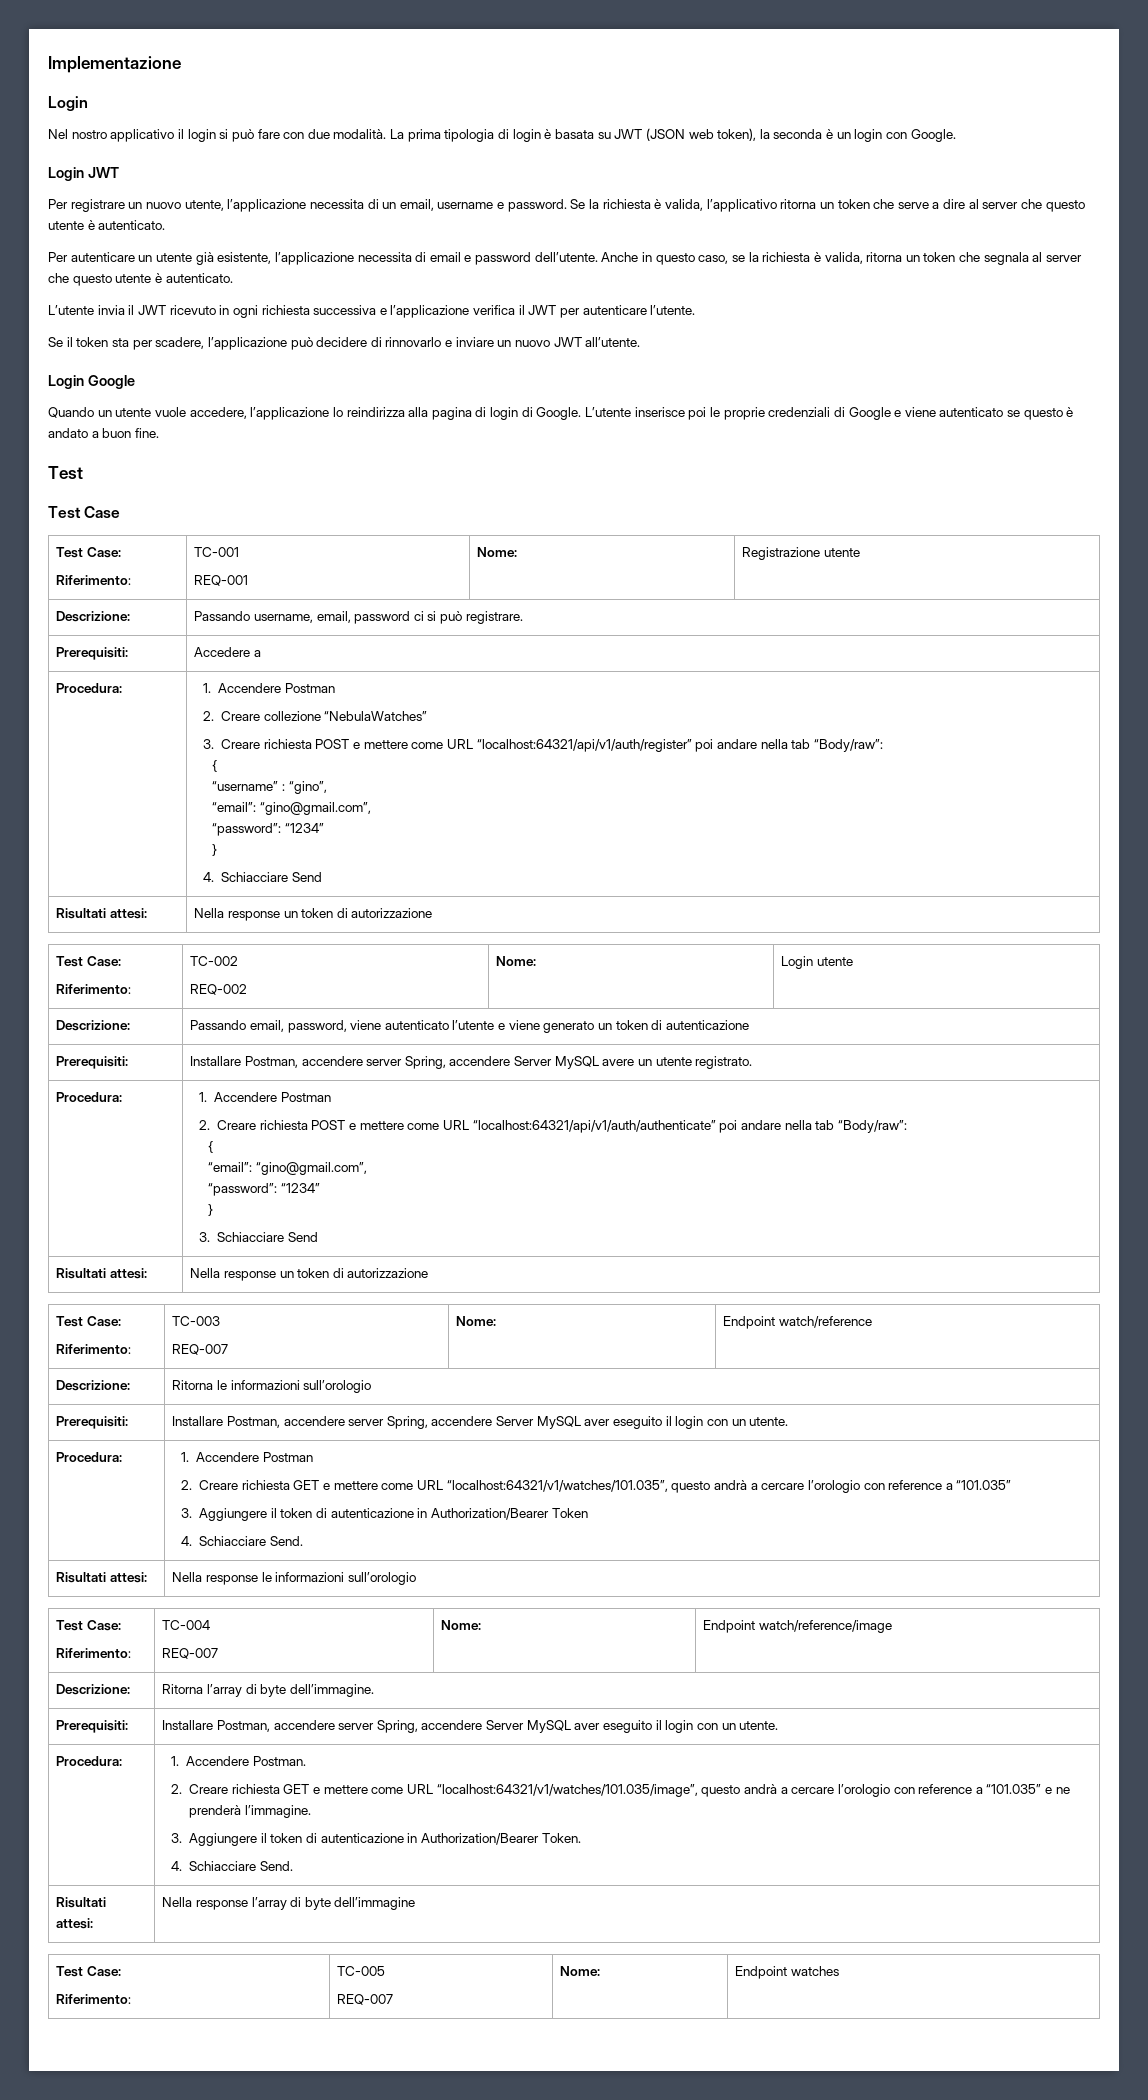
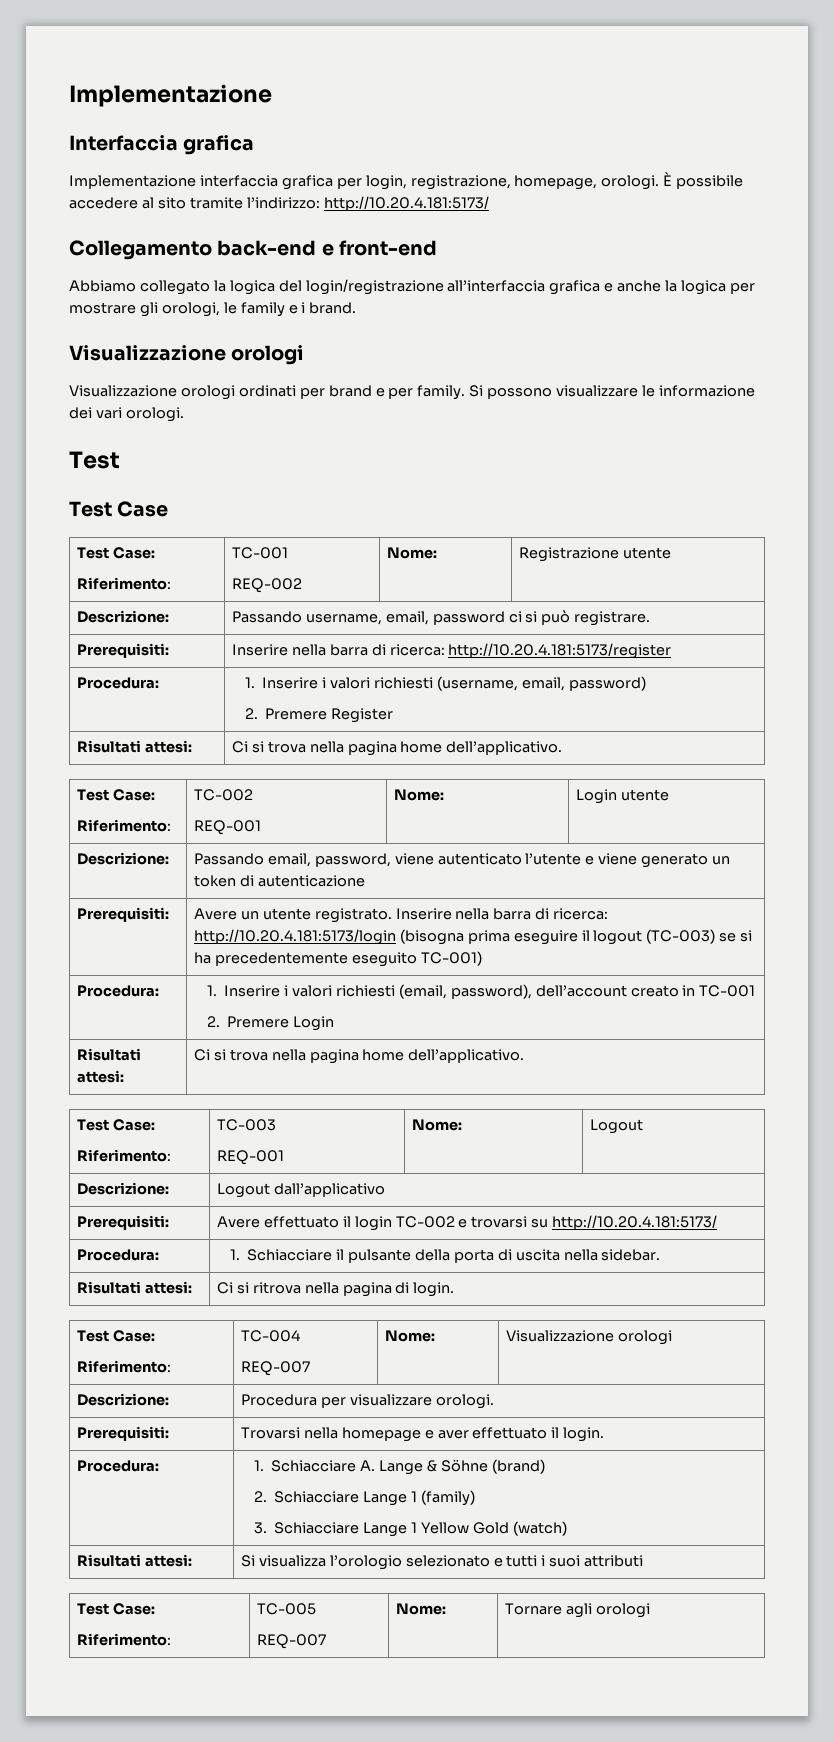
[48,96,88,111] [48,128,956,142] [48,167,119,181] [48,199,1085,212] [48,220,166,230] [48,252,1083,265] [48,273,233,286] [48,305,696,318] [48,337,641,350] [48,375,135,389] [48,407,1074,420] [48,428,159,438] Login // Nel nostro applicativo il login si può fare con due modalità. La prima tipologia di login è basata su JWT (JSON web token), la seconda è un login con Google. // Login JWT // Per registrare un nuovo utente, l’applicazione necessita di un email, username e password. Se la richiesta è valida, l’applicativo ritorna un token che serve a dire al server che questo utente è autenticato. // Per autenticare un utente già esistente, l’applicazione necessita di email e password dell’utente. Anche in questo caso, se la richiesta è valida, ritorna un token che segnala al server che questo utente è autenticato. // L’utente invia il JWT ricevuto in ogni richiesta successiva e l’applicazione verifica il JWT per autenticare l’utente. // Se il token sta per scadere, l’applicazione può decidere di rinnovarlo e inviare un nuovo JWT all’utente. // Login Google // Quando un utente vuole accedere, l’applicazione lo reindirizza alla pagina di login di Google. L’utente inserisce poi le proprie credenziali di Google e viene autenticato se questo è andato a buon fine. -> [69,135,255,155] [69,172,744,190] [69,196,489,211] [69,240,437,260] [69,279,755,295] [69,302,357,317] [69,345,305,365] [69,385,755,400] [69,407,184,422] Interfaccia grafica // Implementazione interfaccia grafica per login, registrazione, homepage, orologi. È possibile accedere al sito tramite l’indirizzo: http://10.20.4.181:5173/ // Collegamento back-end e front-end // Abbiamo collegato la logica del login/registrazione all’interfaccia grafica e anche la logica per mostrare gli orologi, le family e i brand. // Visualizzazione orologi // Visualizzazione orologi ordinati per brand e per family. Si possono visualizzare le informazione dei vari orologi.
[194,575,249,586] REQ-001 -> [231,578,302,593] REQ-002
[194,647,261,657] [56,683,123,693] [203,683,335,693] [203,711,428,721] [203,739,883,752] [212,760,218,772] [212,781,327,794] [212,802,372,815] [212,823,325,836] [212,844,218,856] [203,872,322,882] [56,908,147,919] [194,908,433,921] Accedere a // Procedura: | 1. Accendere Postman // 2. Creare collezione “NebulaWatches” // 3. Creare richiesta POST e mettere come URL “localhost:64321/api/v1/auth/register” poi andare nella tab “Body/raw”: // { // “username” : “gino”, // “email”: “gino@gmail.com”, // “password”: “1234” // } // 4. Schiacciare Send // Risultati attesi: | Nella response un token di autorizzazione -> [231,643,672,659] [76,677,159,689] [244,676,646,691] [244,708,394,723] [76,740,192,753] [231,741,563,756] Inserire nella barra di ricerca: http://10.20.4.181:5173/register // Procedura: | 1. Inserire i valori richiesti (username, email, password) // 2. Premere Register // Risultati attesi: | Ci si trova nella pagina home dell’applicativo.
[190,984,248,995] REQ-002 -> [193,820,261,835] REQ-001
[190,1056,753,1069] [56,1092,123,1102] [199,1092,331,1102] [199,1120,907,1133] [208,1141,214,1153] [208,1162,368,1175] [208,1183,321,1196] [208,1204,214,1216] [199,1232,318,1242] [56,1268,147,1279] [190,1268,429,1281] Installare Postman, accendere server Spring, accendere Server MySQL avere un utente registrato. // Procedura: | 1. Accendere Postman // 2. Creare richiesta POST e mettere come URL “localhost:64321/api/v1/auth/authenticate” poi andare nella tab “Body/raw”: // { // “email”: “gino@gmail.com”, // “password”: “1234” // } // 3. Schiacciare Send // Risultati attesi: | Nella response un token di autorizzazione -> [193,908,609,923] [193,929,753,945] [193,951,482,967] [76,985,159,997] [206,984,756,999] [206,1016,335,1031] [76,1048,141,1061] [76,1070,124,1083] [193,1049,525,1064] Avere un utente registrato. Inserire nella barra di ricerca: http://10.20.4.181:5173/login (bisogna prima eseguire il logout (TC-003) se si ha precedentemente eseguito TC-001) // Procedura: | 1. Inserire i valori richiesti (email, password), dell’account creato in TC-001 // 2. Premere Login // Risultati attesi: | Ci si trova nella pagina home dell’applicativo.
[172,1344,229,1355] [456,1316,497,1326] [723,1316,872,1329] [56,1380,131,1391] [172,1380,372,1393] [56,1416,129,1429] [172,1416,789,1429] [56,1452,123,1462] [181,1452,313,1462] [181,1480,1012,1493] [181,1508,588,1521] [181,1536,303,1546] [56,1572,147,1583] [172,1572,416,1585] REQ-007 | Nome: | Endpoint watch/reference // Descrizione: | Ritorna le informazioni sull’orologio // Prerequisiti: | Installare Postman, accendere server Spring, accendere Server MySQL aver eseguito il login con un utente. // Procedura: | 1. Accendere Postman // 2. Creare richiesta GET e mettere come URL “localhost:64321/v1/watches/101.035”, questo andrà a cercare l’orologio con reference a “101.035” // 3. Aggiungere il token di autenticazione in Authorization/Bearer Token // 4. Schiacciare Send. // Risultati attesi: | Nella response le informazioni sull’orologio -> [216,1150,284,1165] [411,1119,462,1131] [589,1119,643,1134] [76,1182,169,1195] [216,1183,385,1198] [76,1215,169,1230] [216,1215,718,1231] [76,1249,159,1261] [229,1249,661,1263] [76,1281,192,1294] [216,1282,455,1297] REQ-001 | Nome: | Logout // Descrizione: | Logout dall’applicativo // Prerequisiti: | Avere effettuato il login TC-002 e trovarsi su http://10.20.4.181:5173/ // Procedura: | 1. Schiacciare il pulsante della porta di uscita nella sidebar. // Risultati attesi: | Ci si ritrova nella pagina di login.
[703,1620,892,1633] [56,1684,131,1695] [162,1684,374,1697] [56,1720,129,1733] [162,1720,779,1733] [56,1756,123,1766] [171,1756,306,1766] [171,1784,1070,1797] [189,1805,311,1818] [171,1833,581,1846] [171,1861,293,1871] [56,1897,107,1908] [56,1918,94,1929] [162,1897,416,1910] Endpoint watch/reference/image // Descrizione: | Ritorna l’array di byte dell’immagine. // Prerequisiti: | Installare Postman, accendere server Spring, accendere Server MySQL aver eseguito il login con un utente. // Procedura: | 1. Accendere Postman. // 2. Creare richiesta GET e mettere come URL “localhost:64321/v1/watches/101.035/image”, questo andrà a cercare l’orologio con reference a “101.035” e ne prenderà l’immagine. // 3. Aggiungere il token di autenticazione in Authorization/Bearer Token. // 4. Schiacciare Send. // Risultati attesi: | Nella response l’array di byte dell’immagine -> [505,1330,672,1345] [76,1393,169,1406] [240,1394,494,1409] [76,1426,169,1441] [240,1427,605,1442] [76,1460,159,1472] [253,1459,545,1475] [253,1490,475,1506] [253,1521,567,1537] [76,1554,192,1567] [240,1555,644,1570] Visualizzazione orologi // Descrizione: | Procedura per visualizzare orologi. // Prerequisiti: | Trovarsi nella homepage e aver effettuato il login. // Procedura: | 1. Schiacciare A. Lange & Söhne (brand) // 2. Schiacciare Lange 1 (family) // 3. Schiacciare Lange 1 Yellow Gold (watch) // Risultati attesi: | Si visualizza l’orologio selezionato e tutti i suoi attributi
[735,1966,839,1979] Endpoint watches -> [504,1603,650,1618] Tornare agli orologi

